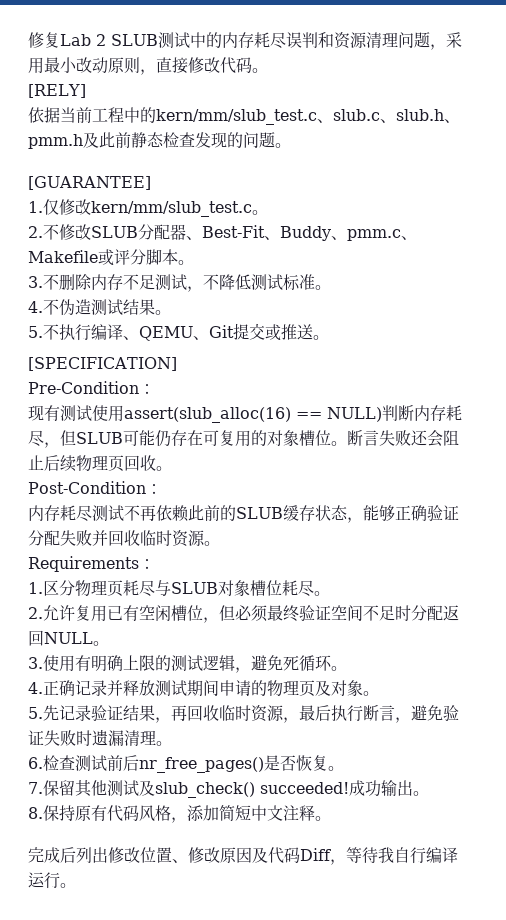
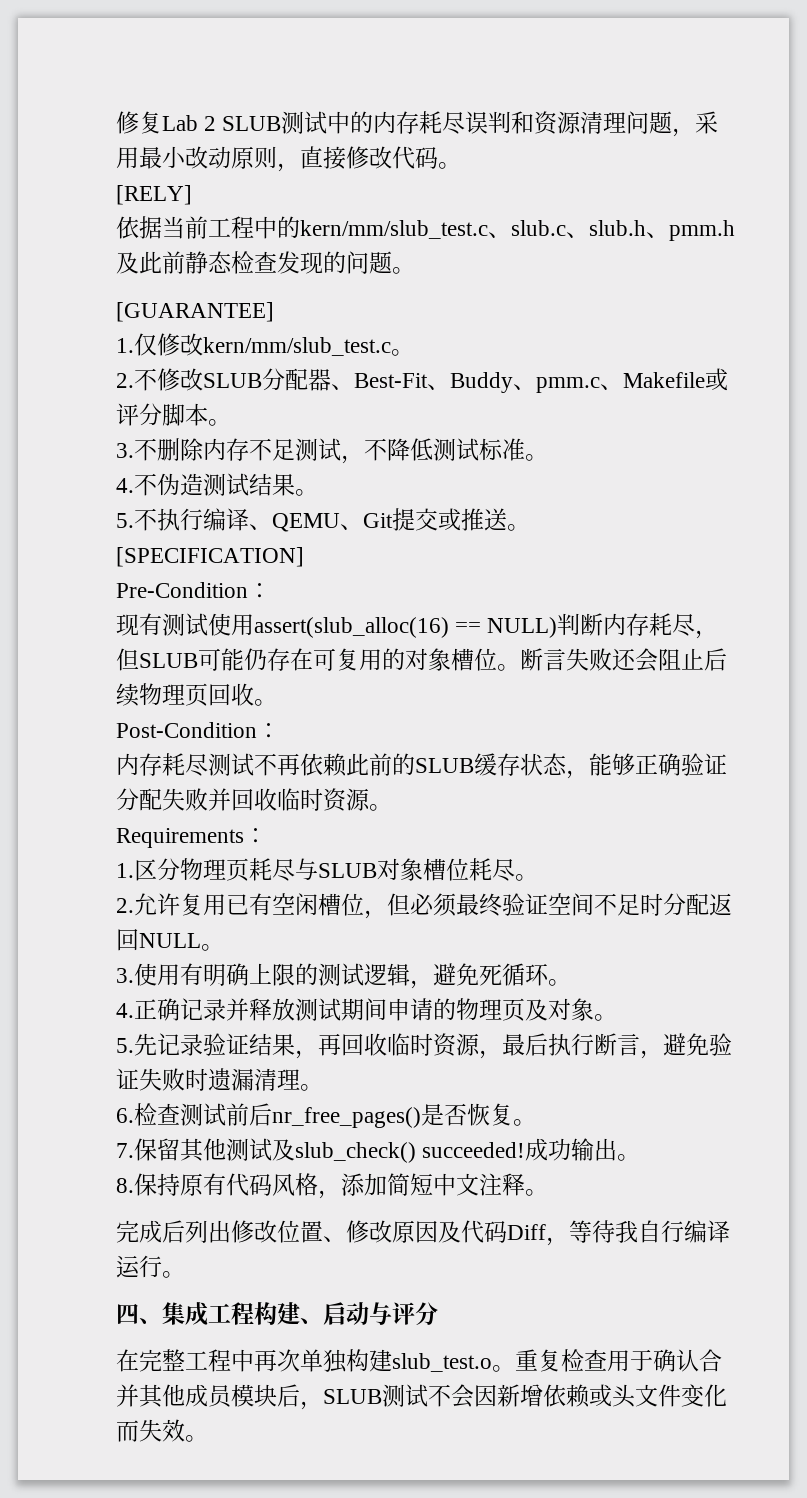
(76, 885) none -> [116,1302,438,1326] [116,1349,722,1373] [116,1384,727,1410] [116,1419,208,1442] // 四、集成工程构建、启动与评分 // 在完整工程中再次单独构建slub_test.o。重复检查用于确认合并其他成员模块后，SLUB测试不会因新增依赖或头文件变化而失效。

